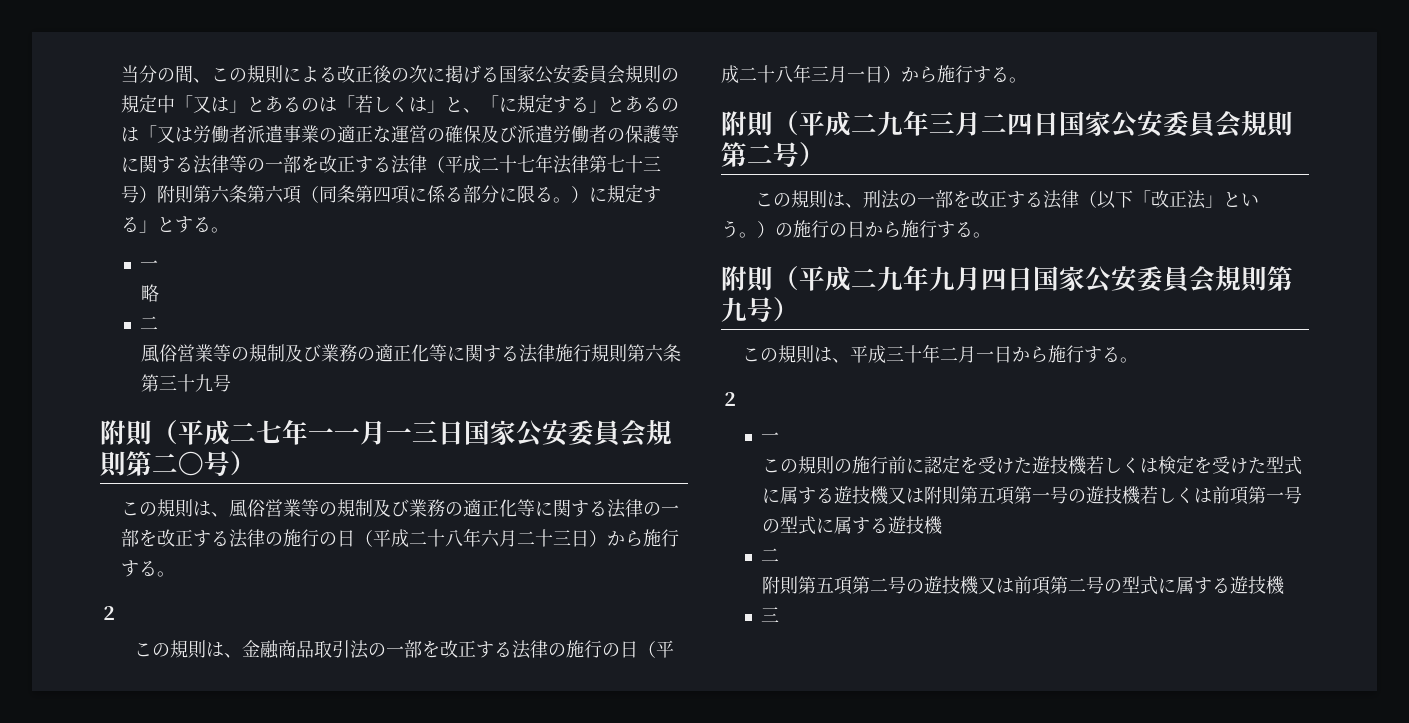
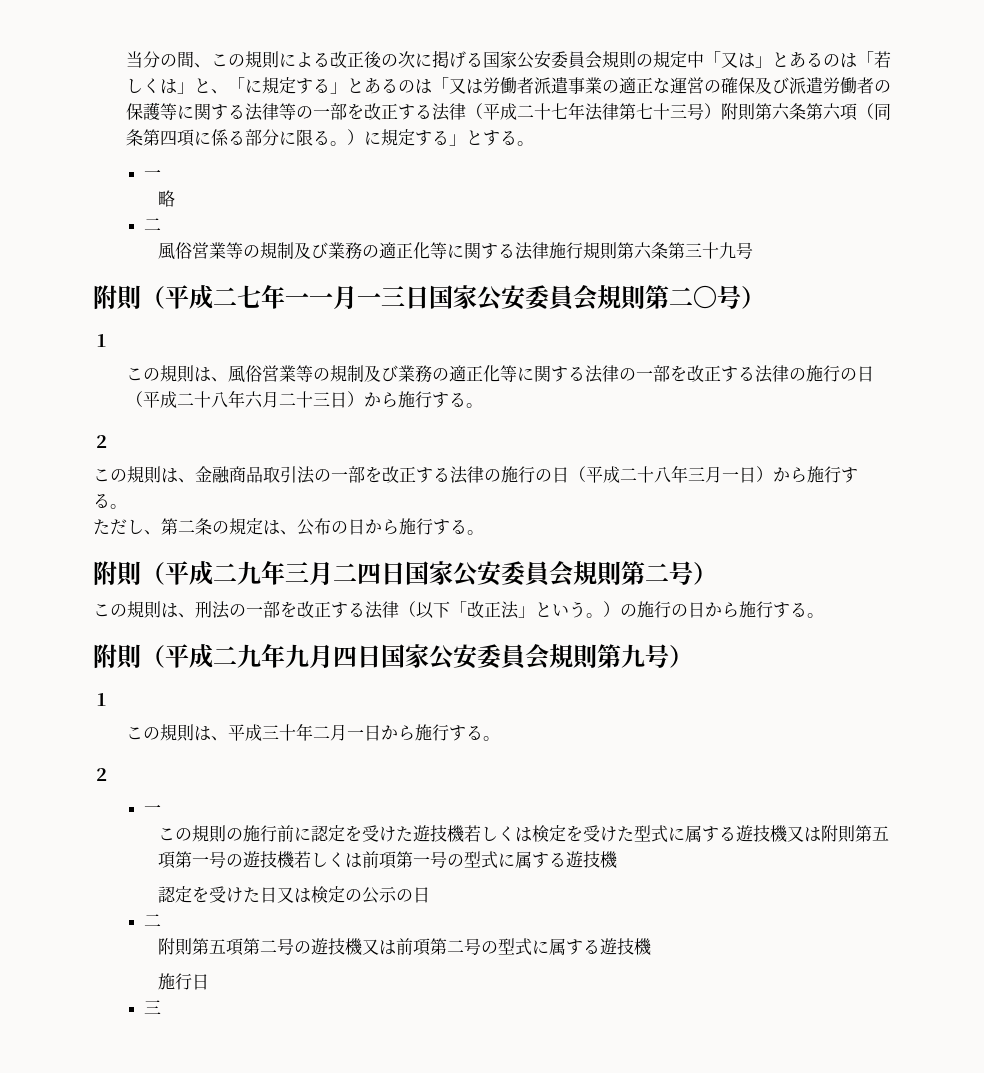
(256, 463) none -> [93,334,110,347] // １
(1027, 80) none -> [93,518,484,536] // ただし、第二条の規定は、公布の日から施行する。
(799, 309) none -> [93,693,110,706] // １
(944, 525) none -> [158,886,431,904] // 認定を受けた日又は検定の公示の日
(1286, 585) none -> [158,973,210,990] // 施行日

